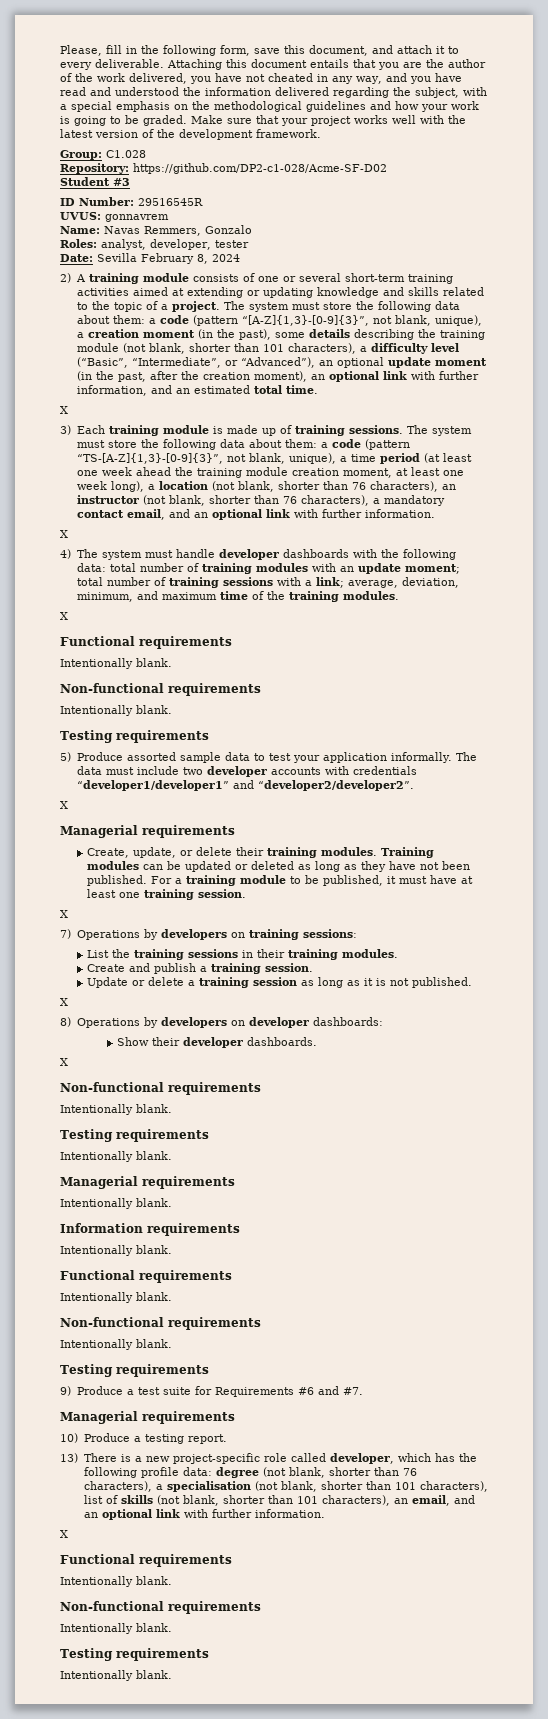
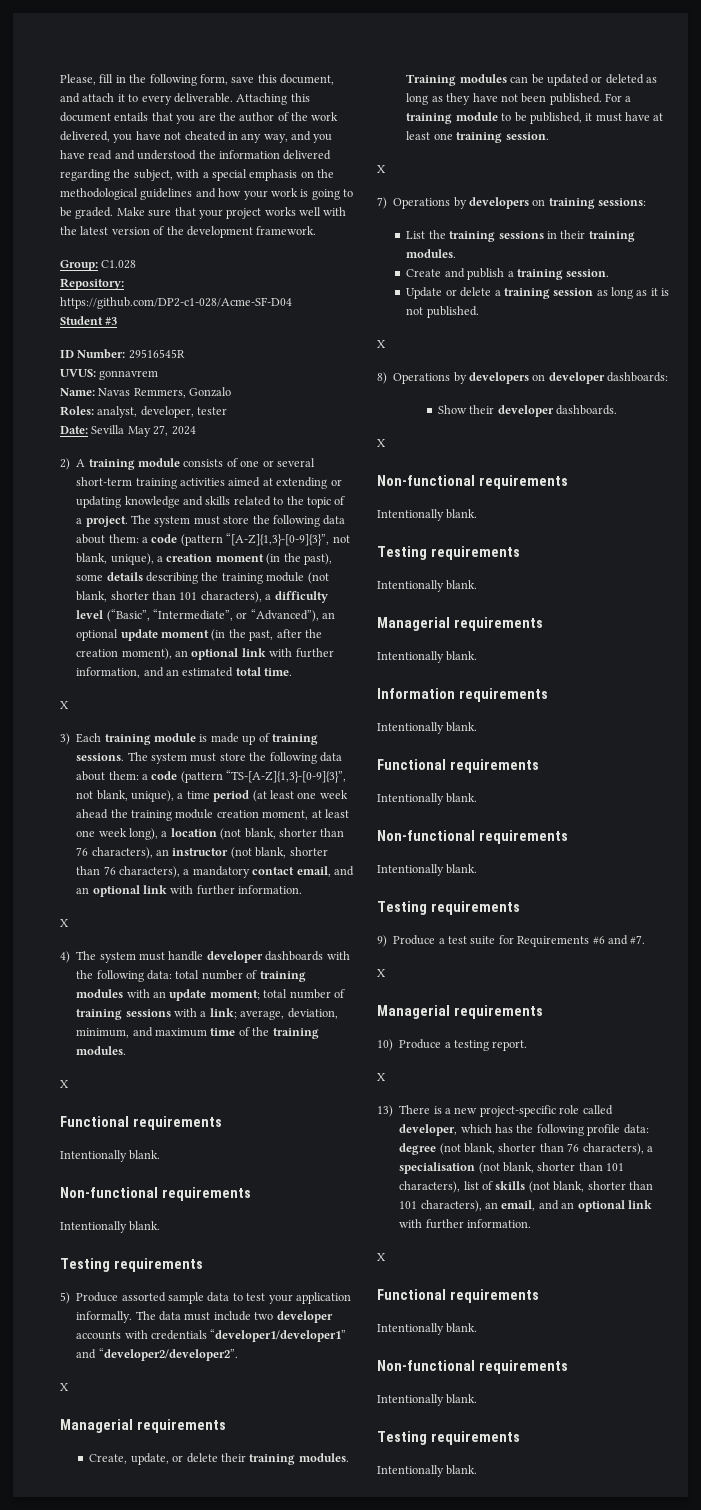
[133,163,387,174] https://github.com/DP2-c1-028/Acme-SF-D02 -> [60,297,292,309] https://github.com/DP2-c1-028/Acme-SF-D04
[141,253,208,264] February 8, -> [127,425,169,437] May 27,
(363, 1391) none -> [377,969,386,977] // X
(227, 1439) none -> [377,1073,386,1081] // X

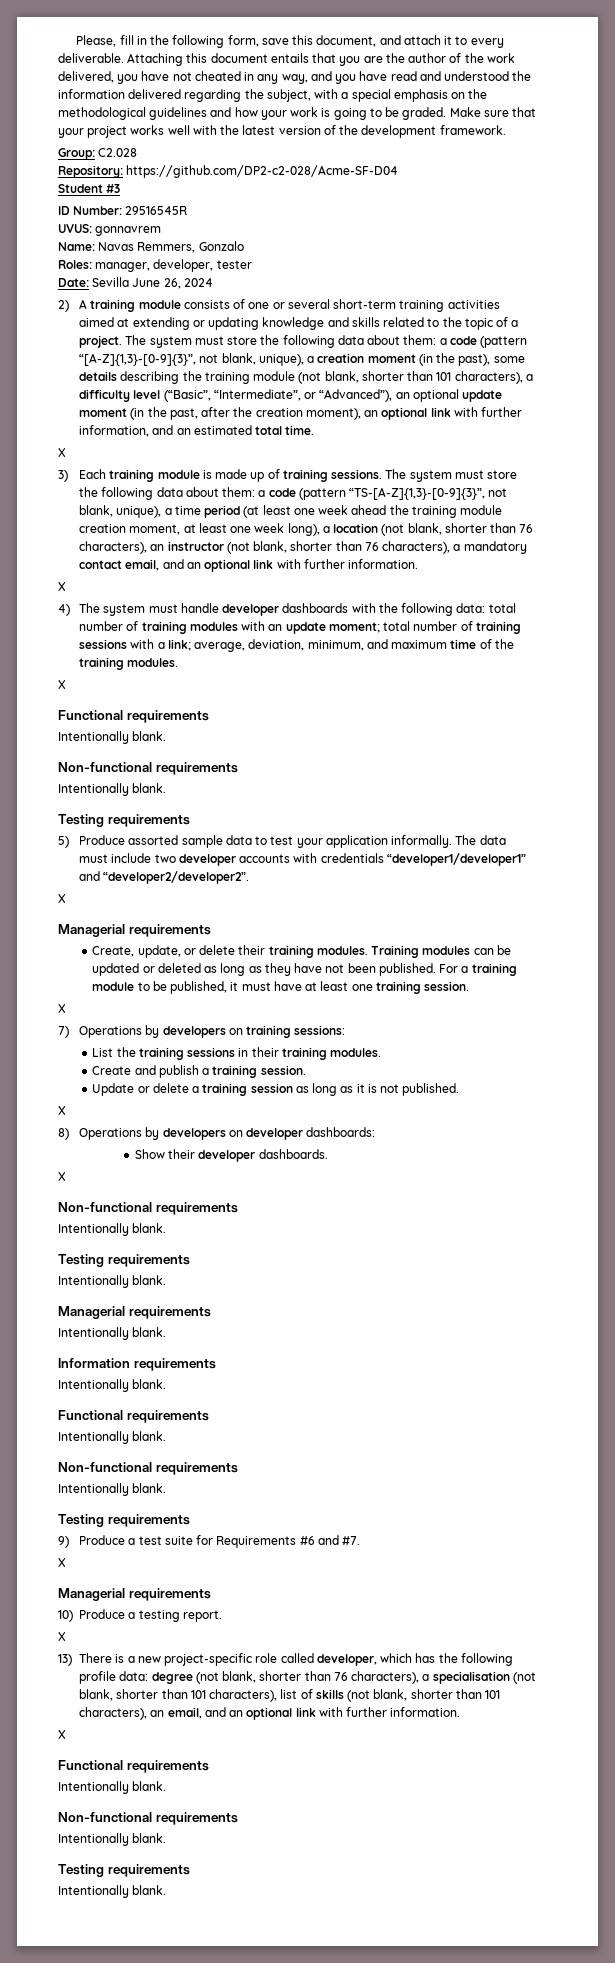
[101,260,137,269] C1.028 -> [98,148,138,157] C2.028
[60,297,292,309] https://github.com/DP2-c1-028/Acme-SF-D04 -> [126,165,399,178] https://github.com/DP2-c2-028/Acme-SF-D04
[97,406,138,418] analyst, -> [95,262,151,272] manager,
[127,425,169,437] May 27, -> [132,278,181,289] June 26,

